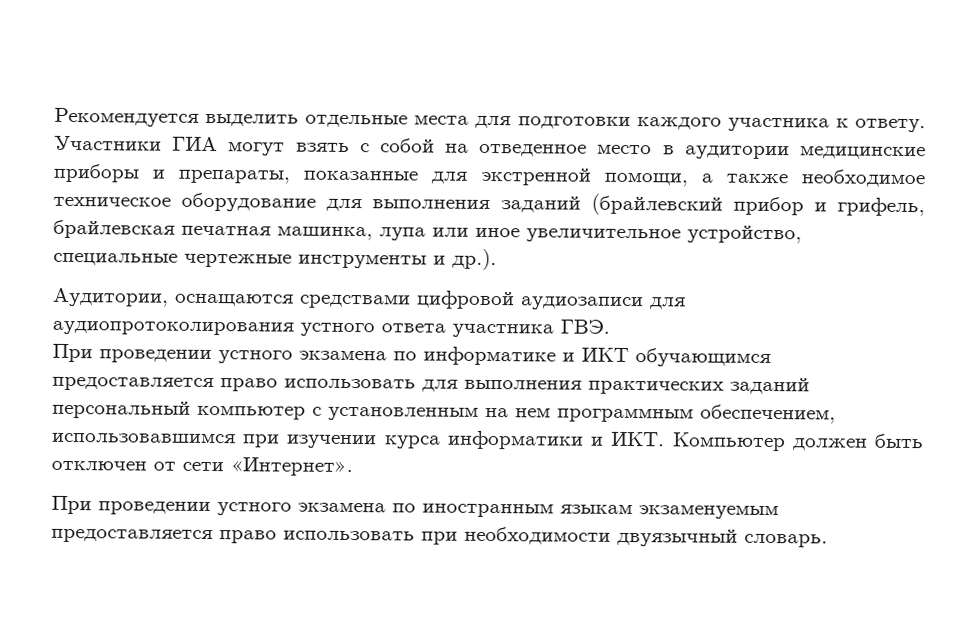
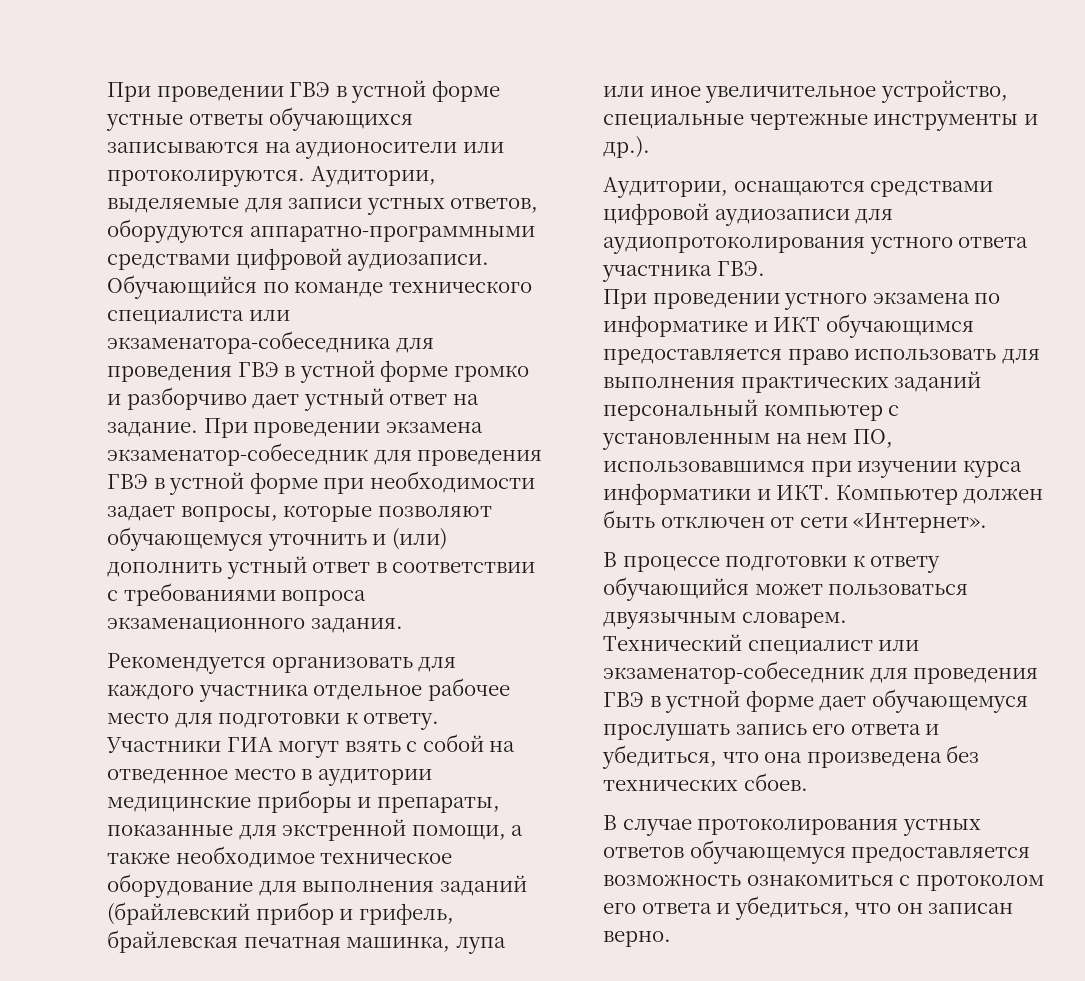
[54,107,830,132] Рекомендуется выделить отдельные места для подготовки каждого участника -> [107,80,500,103] [106,107,414,131] [107,142,504,159] [107,166,436,187] [107,198,539,215] [107,219,535,243] [107,248,490,271] [107,275,532,299] [107,310,290,325] [107,331,434,354] [107,360,529,383] [107,387,479,411] [107,418,483,438] [107,443,543,466] [107,471,535,495] [107,505,492,522] [107,527,447,551] [107,556,536,579] [107,583,367,606] [107,617,403,633] [107,653,457,674] [107,678,510,702] [107,712,341,728] При проведении ГВЭ в устной форме устные ответы обучающихся записываются на аудионосители или протоколируются. Аудитории, выделяемые для записи устных ответов, оборудуются аппаратно-программными средствами цифровой аудиозаписи. Обучающийся по команде технического специалиста или экзаменатора-собеседника для проведения ГВЭ в устной форме громко и разборчиво дает устный ответ на задание. При проведении экзамена экзаменатор-собеседник для проведения ГВЭ в устной форме при необходимости задает вопросы, которые позволяют обучающемуся уточнить и (или) дополнить устный ответ в соответствии с требованиями вопроса экзаменационного задания. // Рекомендуется организовать для каждого участника отдельное рабочее место для подготовки
[557,404,836,424] программным обеспечением, -> [852,429,893,448] ПО,
[51,495,779,520] [51,526,828,548] При проведении устного экзамена по иностранным языкам экзаменуемым предоставляется право использовать при необходимости двуязычный словарь. -> [603,552,941,573] [603,577,969,601] [603,612,847,629] [603,634,920,655] [603,661,1039,684] [603,689,1028,713] [603,724,940,741] [602,745,980,769] [603,773,808,791] [603,815,981,836] [603,840,1031,864] [603,874,1044,891] [603,896,1014,920] [603,931,671,947] В процессе подготовки к ответу обучающийся может пользоваться двуязычным словарем. // Технический специалист или экзаменатор-собеседник для проведения ГВЭ в устной форме дает обучающемуся прослушать запись его ответа и убедиться, что она произведена без технических сбоев. // В случае протоколирования устных ответов обучающемуся предоставляется возможность ознакомиться с протоколом его ответа и убедиться, что он записан верно.

